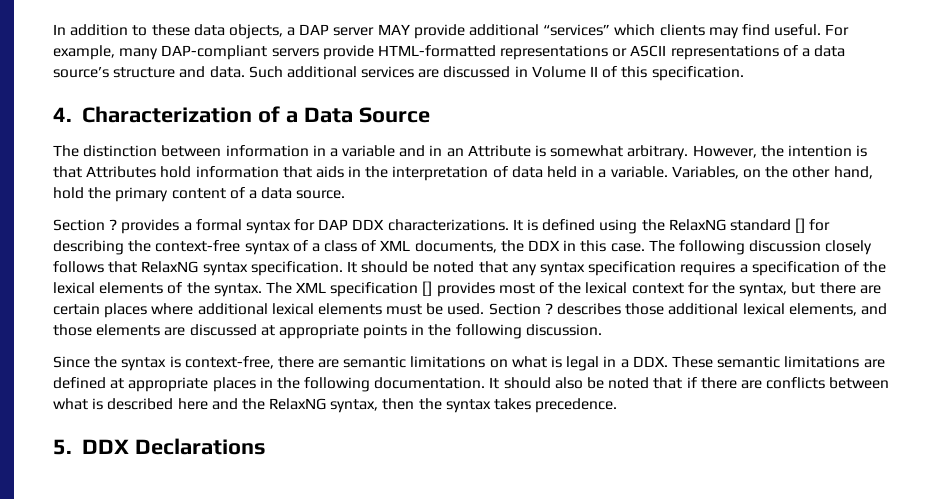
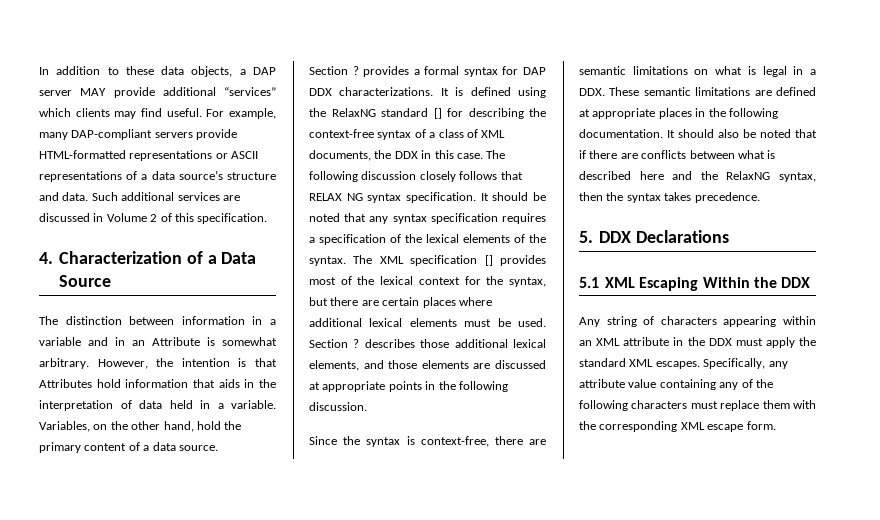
[590,66,599,77] II -> [150,214,158,222] 2
[141,261,199,273] RelaxNG -> [309,193,363,201] RELAX NG
(267, 446) none -> [579,277,810,291] [579,316,816,327] [579,337,816,348] [579,358,788,369] [579,379,773,390] [579,400,816,411] [579,421,776,432] // 5.1 XML Escaping Within the DDX // Any string of characters appearing within an XML attribute in the DDX must apply the standard XML escapes. Specifically, any attribute value containing any of the following characters must replace them with the corresponding XML escape form.

